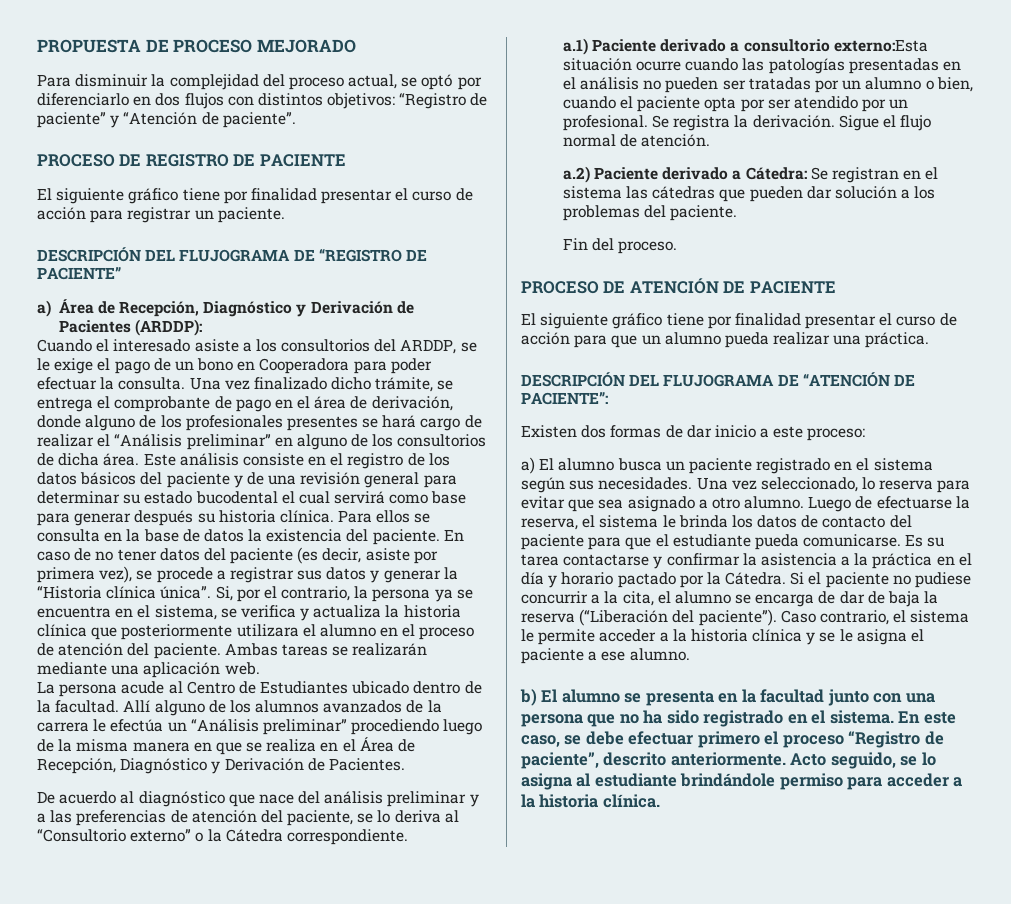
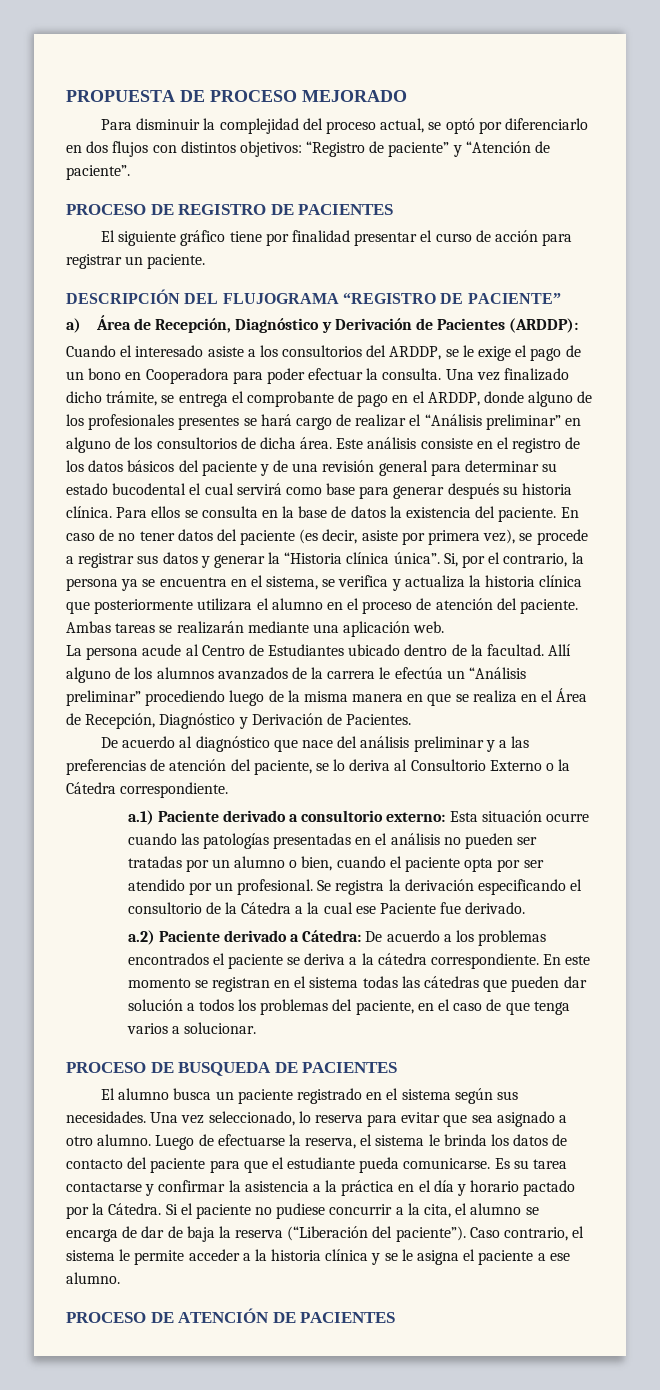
[259,154,346,167] PACIENTE -> [298,204,394,215] PACIENTES
[293,249,315,261] DE -> (339, 298) none
[314,396,453,411] área de derivación, -> [427,392,480,406] ARDDP,
[37,829,192,842] “Consultorio externo” -> [410,759,542,771] Consultorio Externo
[833,39,928,52] externo:Esta -> [386,811,478,822] externo: Esta
[752,115,932,131] [562,134,711,147] derivación. Sigue el flujo normal de atención. -> [404,879,583,895] [127,902,526,914] derivación especificando el consultorio de la Cátedra a la cual ese Paciente fue derivado.
[810,167,828,180] Se -> [365,930,547,946] [127,953,591,969] [127,978,208,988] De acuerdo a los problemas encontrados el paciente se deriva a la cátedra correspondiente. En este momento se
(622, 192) none -> [362,976,398,988] todas
(911, 194) none -> [198,999,234,1011] todos
[670,205,738,221] [562,238,678,254] [521,278,836,294] [521,313,957,329] [521,332,930,348] [521,372,915,387] [521,392,608,405] [521,425,866,441] [521,457,535,474] paciente. // Fin del proceso. // PROCESO DE ATENCIÓN DE PACIENTE // El siguiente gráfico tiene por finalidad presentar el curso de acción para que un alumno pueda realizar una práctica. // DESCRIPCIÓN DEL FLUJOGRAMA DE “ATENCIÓN DE PACIENTE”: // Existen dos formas de dar inicio a este proceso: // a) -> [355,999,570,1015] [126,1022,256,1034] [66,1062,398,1076] paciente, en el caso de que tenga varios a solucionar. // PROCESO DE BUSQUEDA DE PACIENTES //
[520,689,935,706] [521,710,956,727] [521,731,944,748] [521,752,936,769] [521,773,963,790] [521,794,660,808] b) El alumno se presenta en la facultad junto con una persona que no ha sido registrado en el sistema. En este caso, se debe efectuar primero el proceso “Registro de paciente”, descrito anteriormente. Acto seguido, se lo asigna al estudiante brindándole permiso para acceder a la historia clínica. -> [66,1308,396,1323] PROCESO DE ATENCIÓN DE PACIENTES

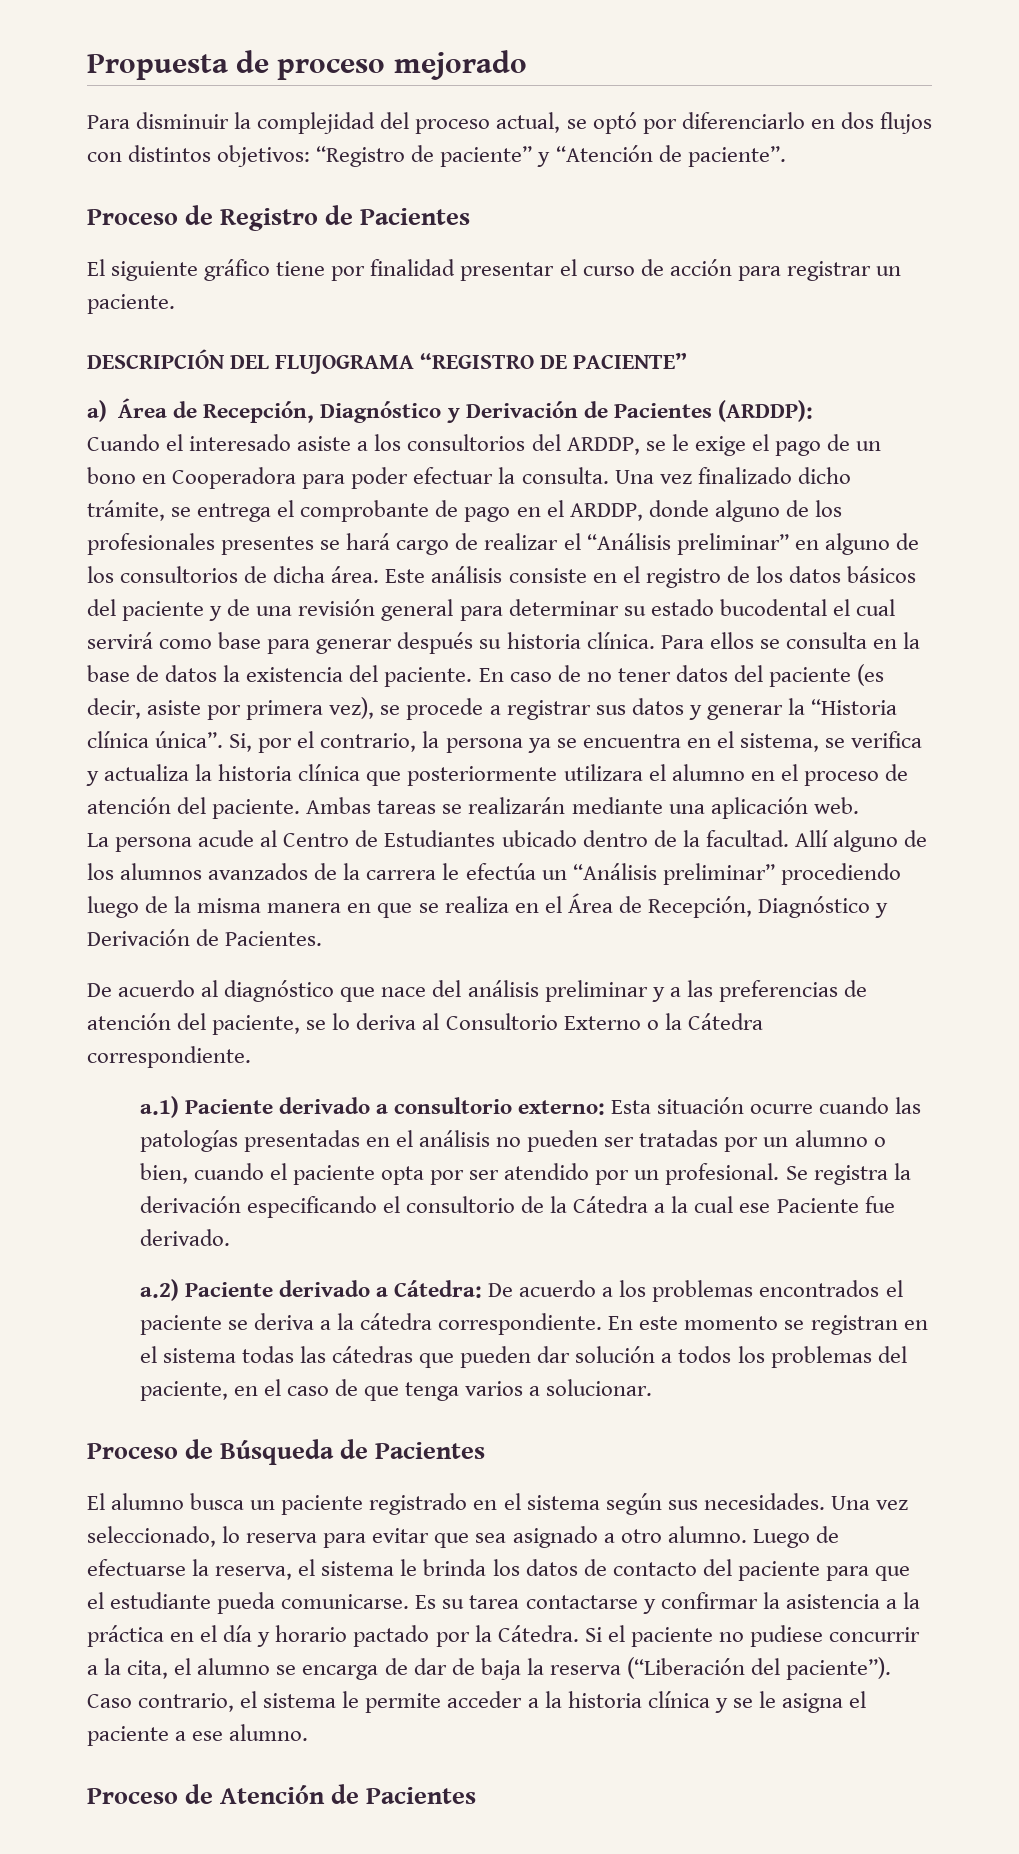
[66,90,407,102] PROPUESTA DE PROCESO MEJORADO -> [87,50,527,80] Propuesta de proceso mejorado
[66,204,394,215] PROCESO DE REGISTRO DE PACIENTES -> [87,205,471,231] Proceso de Registro de Pacientes
[66,1062,398,1076] PROCESO DE BUSQUEDA DE PACIENTES -> [87,1439,486,1465] Proceso de Búsqueda de Pacientes
[66,1308,396,1323] PROCESO DE ATENCIÓN DE PACIENTES -> [87,1784,477,1804] Proceso de Atención de Pacientes

